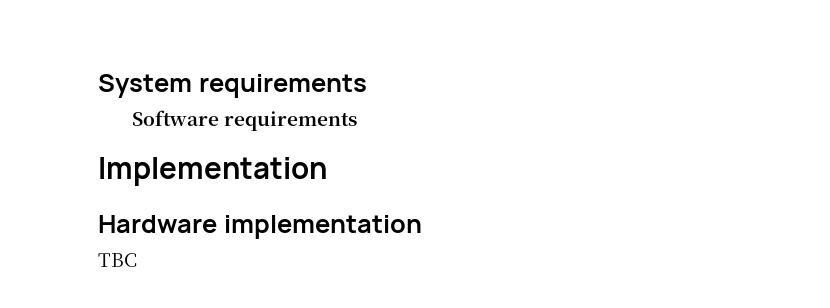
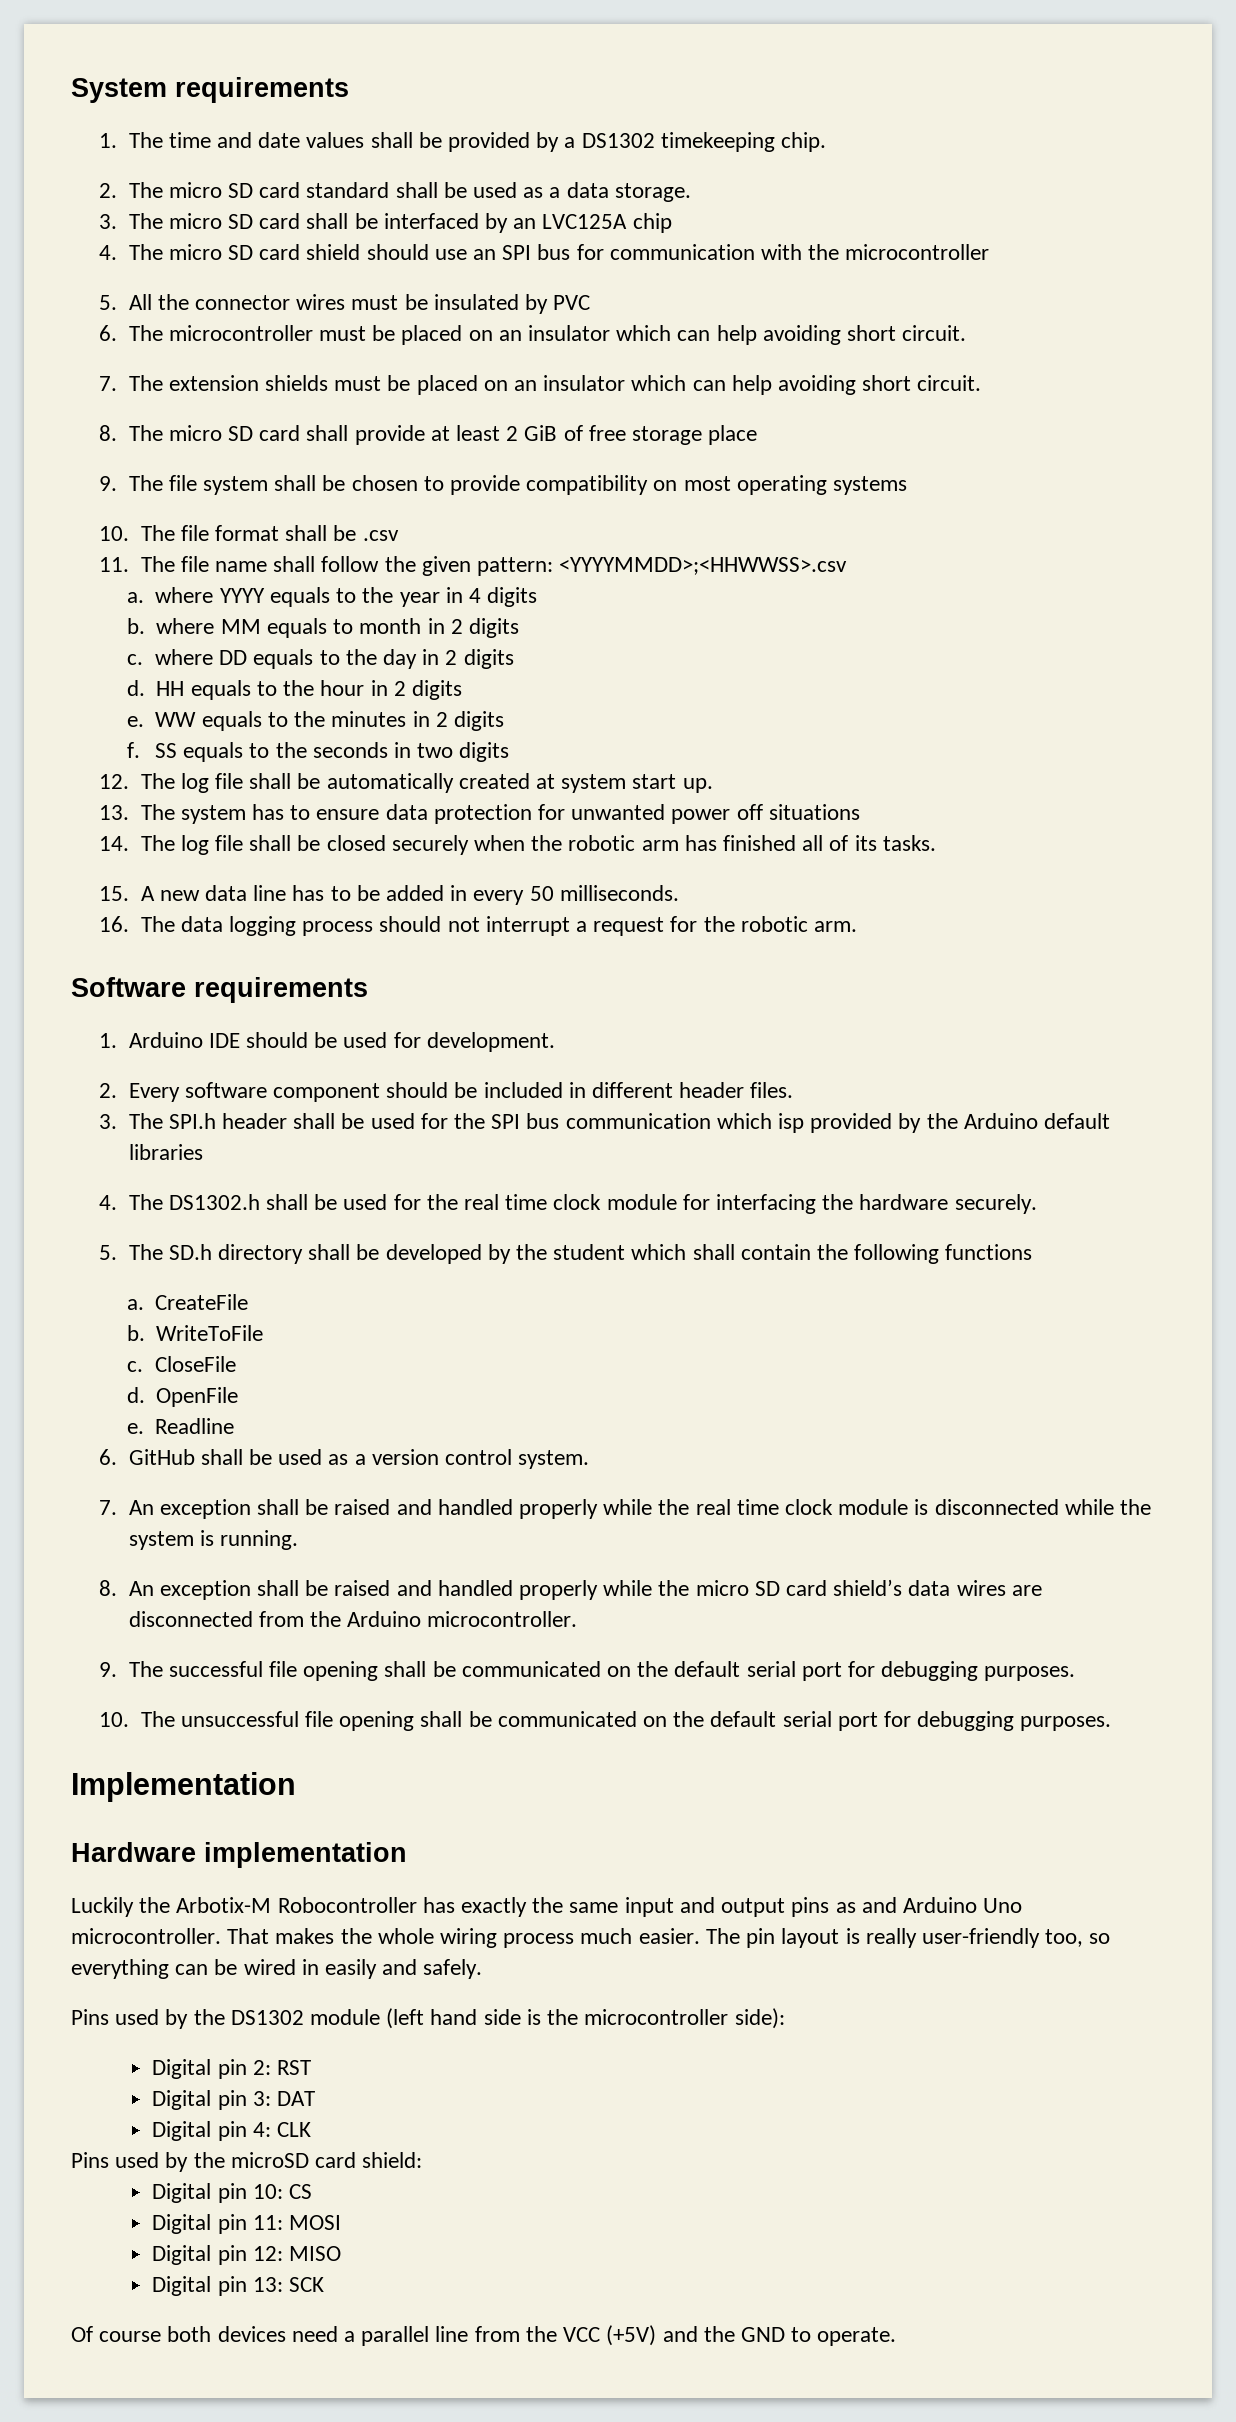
[131,110,358,131] [98,157,327,186] [98,215,422,239] [98,253,137,267] Software requirements // Implementation // Hardware implementation // TBC -> [98,132,827,152] [98,182,691,202] [98,213,672,233] [98,244,990,260] [98,294,591,314] [98,325,967,345] [98,375,982,395] [98,425,758,445] [98,475,908,495] [98,525,399,541] [98,556,848,576] [126,587,538,607] [126,618,519,638] [126,649,514,669] [126,680,462,700] [126,711,504,731] [126,742,510,762] [98,773,713,793] [98,804,860,824] [98,835,936,855] [98,885,679,905] [98,916,858,936] [71,977,368,1003] [98,1032,555,1052] [98,1082,794,1102] [98,1113,1111,1133] [128,1144,203,1160] [98,1194,1037,1214] [98,1244,1033,1264] [126,1294,249,1310] [126,1325,264,1341] [126,1356,236,1372] [126,1387,239,1407] [126,1418,235,1434] [98,1449,590,1469] [98,1499,1152,1519] [128,1530,298,1550] [98,1579,1042,1600] [128,1611,578,1627] [98,1661,1076,1681] [98,1711,1112,1731] [71,1772,296,1802] [71,1842,407,1868] [71,1897,1023,1917] [71,1928,1111,1948] [71,1959,483,1979] [71,2008,785,2029] [152,2059,311,2079] [152,2090,315,2110] [152,2121,311,2141] [71,2152,423,2172] [152,2183,312,2203] [152,2214,341,2234] [152,2245,341,2265] [152,2276,324,2296] [71,2325,897,2346] 1. The time and date values shall be provided by a DS1302 timekeeping chip. // 2. The micro SD card standard shall be used as a data storage. // 3. The micro SD card shall be interfaced by an LVC125A chip // 4. The micro SD card shield should use an SPI bus for communication with the microcontroller // 5. All the connector wires must be insulated by PVC // 6. The microcontroller must be placed on an insulator which can help avoiding short circuit. // 7. The extension shields must be placed on an insulator which can help avoiding short circuit. // 8. The micro SD card shall provide at least 2 GiB of free storage place // 9. The file system shall be chosen to provide compatibility on most operating systems // 10. The file format shall be .csv // 11. The file name shall follow the given pattern: <YYYYMMDD>;<HHWWSS>.csv // a. where YYYY equals to the year in 4 digits // b. where MM equals to month in 2 digits // c. where DD equals to the day in 2 digits // d. HH equals to the hour in 2 digits // e. WW equals to the minutes in 2 digits // f. SS equals to the seconds in two digits // 12. The log file shall be automatically created at system start up. // 13. The system has to ensure data protection for unwanted power off situations // 14. The log file shall be closed securely when the robotic arm has finished all of its tasks. // 15. A new data line has to be added in every 50 milliseconds. // 16. The data logging process should not interrupt a request for the robotic arm. // Software requirements // 1. Arduino IDE should be used for development. // 2. Every software component should be included in different header files. // 3. The SPI.h header shall be used for the SPI bus communication which isp provided by the Arduino default libraries // 4. The DS1302.h shall be used for the real time clock module for interfacing the hardware securely. // 5. The SD.h directory shall be developed by the student which shall contain the following functions // a. CreateFile // b. WriteToFile // c. CloseFile // d. OpenFile // e. Readline // 6. GitHub shall be used as a version control system. // 7. An exception shall be raised and handled properly while the real time clock module is disconnected while the system is running. // 8. An exception shall be raised and handled properly while the micro SD card shield’s data wires are disconnected from the Arduino microcontroller. // 9. The successful file opening shall be communicated on the default serial port for debugging purposes. // 10. The unsuccessful file opening shall be communicated on the default serial port for debugging purposes. // Implementation // Hardware implementation // Luckily the Arbotix-M Robocontroller has exactly the same input and output pins as and Arduino Uno microcontroller. That makes the whole wiring process much easier. The pin layout is really user-friendly too, so everything can be wired in easily and safely. // Pins used by the DS1302 module (left hand side is the microcontroller side): // Digital pin 2: RST // Digital pin 3: DAT // Digital pin 4: CLK // Pins used by the microSD card shield: // Digital pin 10: CS // Digital pin 11: MOSI // Digital pin 12: MISO // Digital pin 13: SCK // Of course both devices need a parallel line from the VCC (+5V) and the GND to operate.

